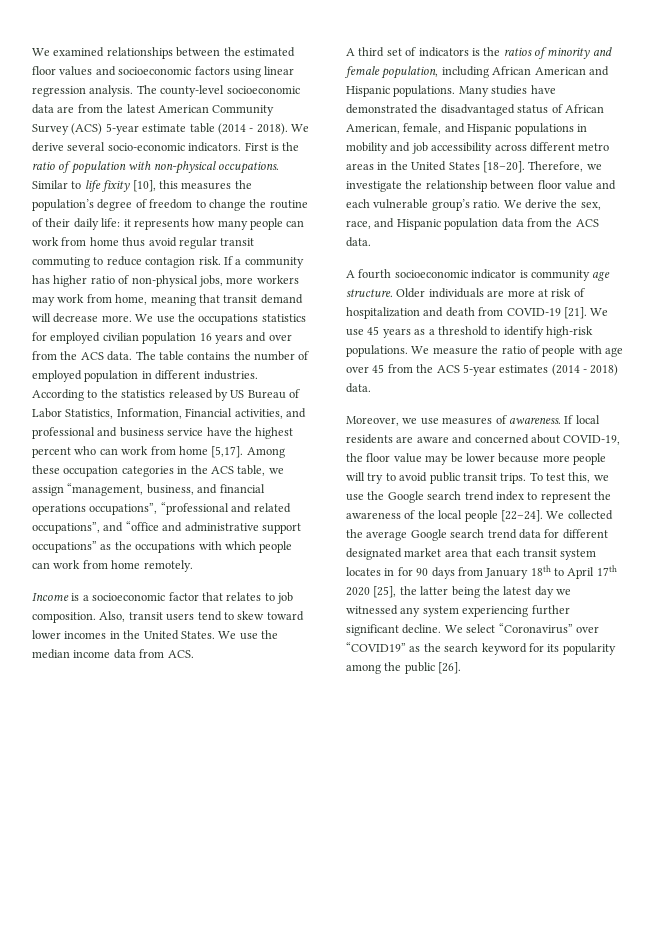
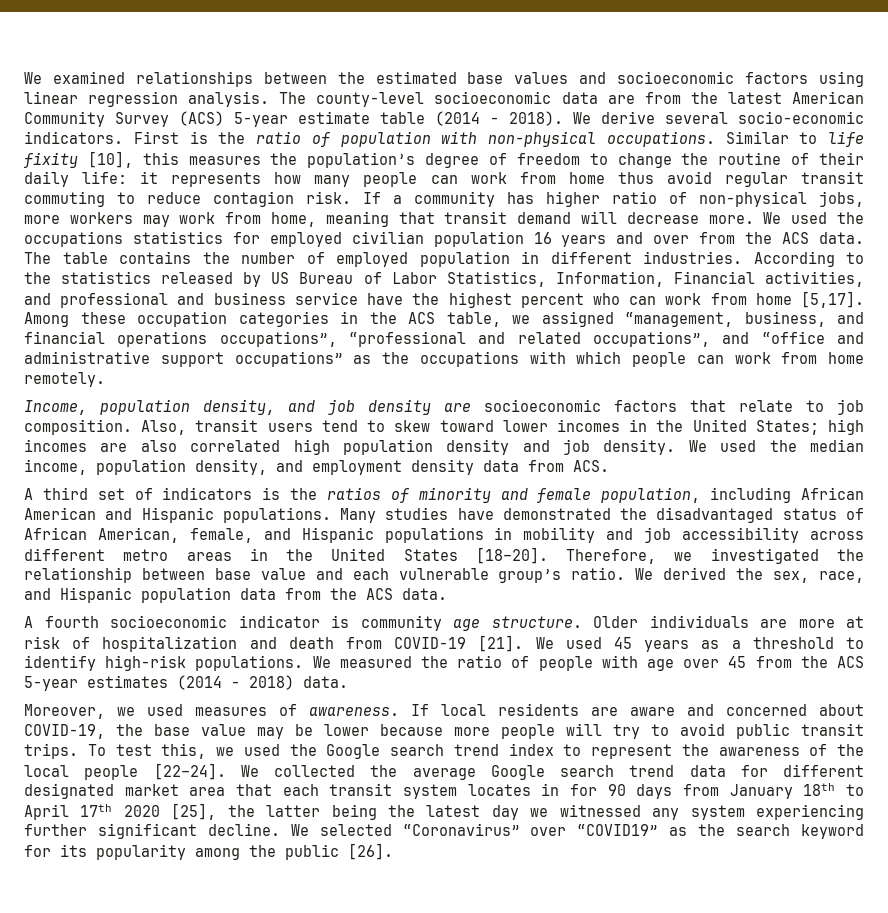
[32,66,56,75] floor -> [467,72,504,84] base
[156,316,175,323] use -> [791,212,828,224] used
[32,485,64,496] assign -> [541,311,614,327] assigned
[32,592,262,601] Income is a socioeconomic factor that relates -> [24,399,793,415] Income, population density, and job density are socioeconomic factors that relate
[180,630,278,640] [32,649,111,659] States. We use the median income -> [755,419,864,435] [24,439,864,455] [24,459,474,475] States; high incomes are also correlated high population density and job density. We used the median income, population density, and employment density
[346,181,402,192] investigate -> [710,548,819,564] investigated
[537,180,562,189] floor -> [214,568,251,580] base
[524,199,557,209] derive -> [663,567,727,580] derived
[346,329,364,336] use -> [565,637,602,649] used
[432,347,478,355] measure -> [339,656,412,668] measured
[420,418,439,425] use -> [147,704,183,716] used
[366,453,391,462] floor -> [154,724,190,736] base
[346,494,364,501] use -> [243,744,280,756] used
[466,624,496,633] select -> [319,824,392,836] selected

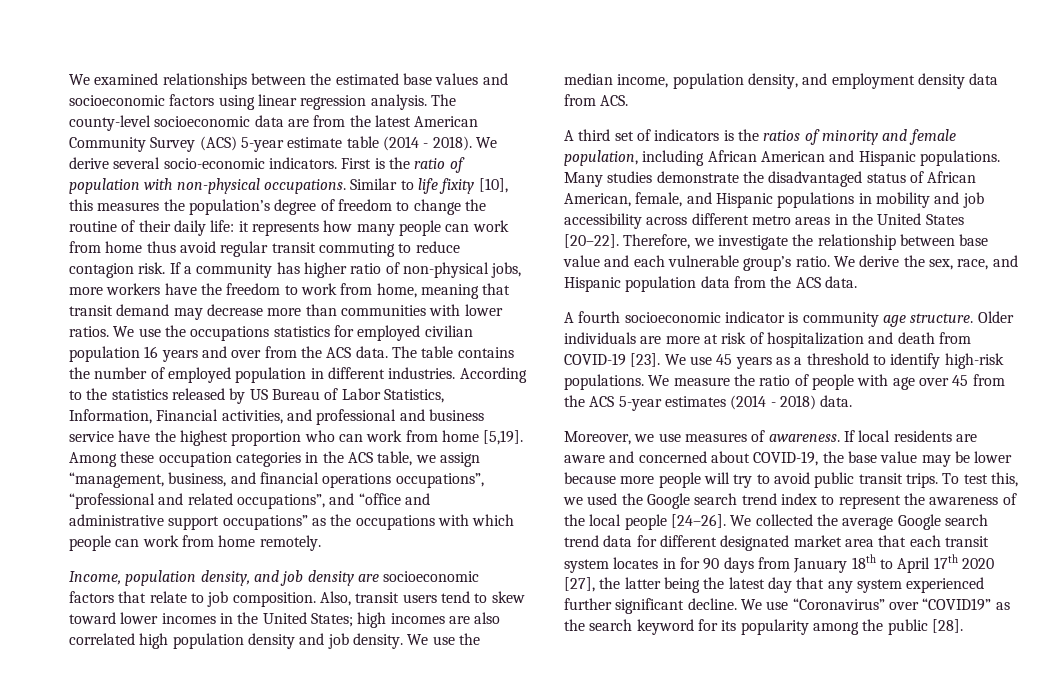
[142,215,170,227] may -> [164,283,298,295] have the freedom to
[581,211,828,224] will decrease more. We used -> [173,304,503,320] [69,326,161,337] may decrease more than communities with lower ratios. We use
[520,293,584,308] percent -> [231,431,302,446] proportion
[800,291,864,308] [5,17]. -> [483,430,524,445] [5,19].
[541,311,614,327] assigned -> [439,452,480,467] assign
[720,440,757,452] used -> [432,636,455,645] use
[457,508,611,520] have demonstrated -> [656,171,739,183] demonstrate
[475,547,548,564] [18–20]. -> [564,234,619,248] [20–22].
[710,548,819,564] investigated -> [717,235,788,250] investigate
[663,567,727,580] derived -> [859,255,900,267] derive
[478,635,602,652] [21]. We used -> [630,353,712,367] [23]. We use
[339,656,412,668] measured -> [673,377,730,386] measure
[147,704,183,716] used -> [658,433,681,442] use
[153,763,226,780] [22–24]. -> [670,514,726,528] [24–26].
[171,803,217,820] [25], -> [564,577,595,592] [27],
[530,804,641,817] we witnessed -> [796,577,825,589] that
[756,804,865,820] experiencing -> [906,577,985,593] experienced
[319,824,392,836] selected -> [766,601,789,610] use
[348,843,393,860] [26]. -> [931,619,963,633] [28].

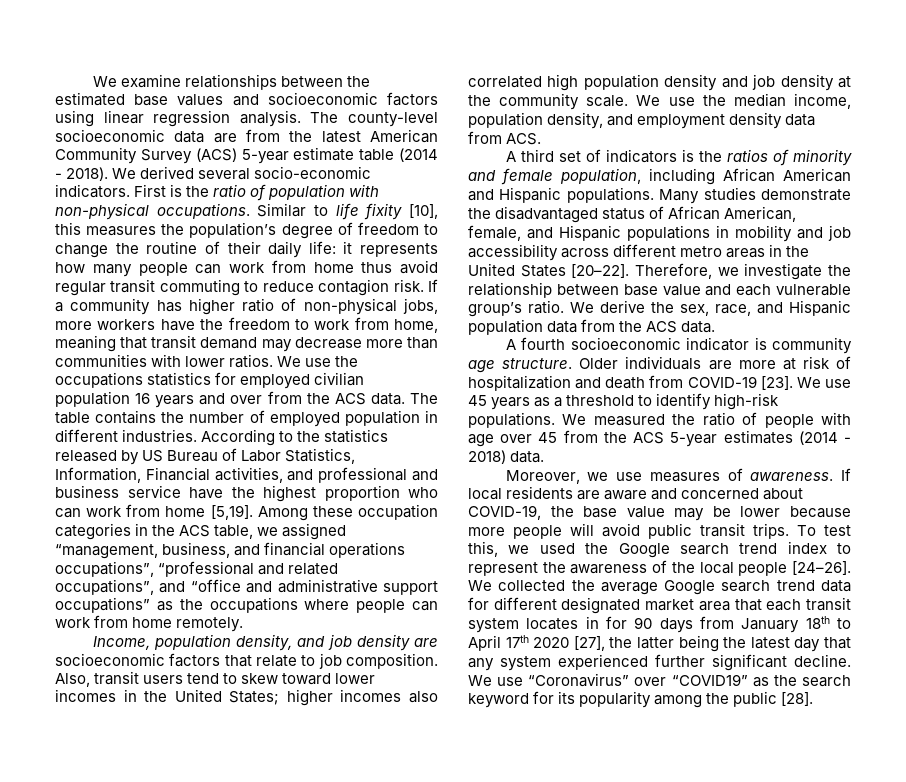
[69,73,159,85] We examined -> [92,74,181,88] We examine
[69,157,109,169] derive -> [140,166,195,179] derived
[439,452,480,467] assign -> [282,523,347,540] assigned
[437,514,515,526] with which -> [304,599,350,610] where
[357,612,470,628] high incomes are -> [286,689,402,706] higher incomes
[352,633,403,649] density. -> [780,74,852,91] [468,93,629,110] density at the community scale.
[673,377,730,386] measure -> [593,414,665,426] measured
[733,474,770,488] try to -> (594, 529) none

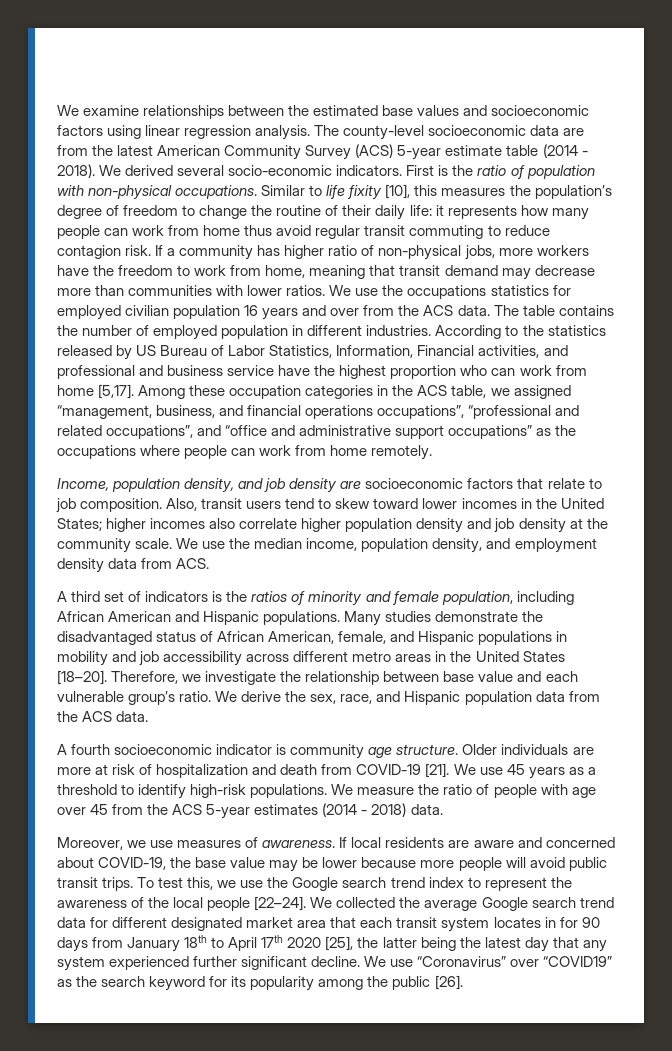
[210,505,253,520] [5,19]. -> [98,384,135,399] [5,17].
[468,74,579,91] correlated high -> [239,518,342,532] correlate higher
[571,264,630,278] [20–22]. -> [57,670,107,685] [18–20].
[760,376,793,390] [23]. -> [425,763,450,778] [21].
[593,414,665,426] measured -> [357,787,415,795] measure
[539,543,575,554] used -> [240,880,264,888] use
[792,561,851,575] [24–26]. -> [254,896,307,911] [22–24].
[573,636,605,651] [27], -> [325,936,354,951] [25],
[781,692,814,706] [28]. -> [434,975,463,990] [26].

